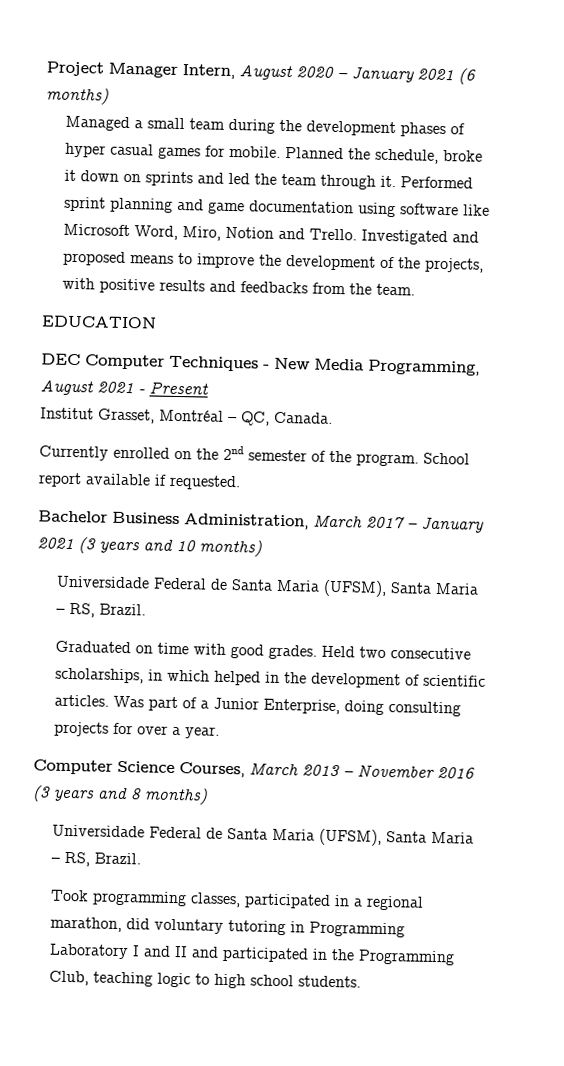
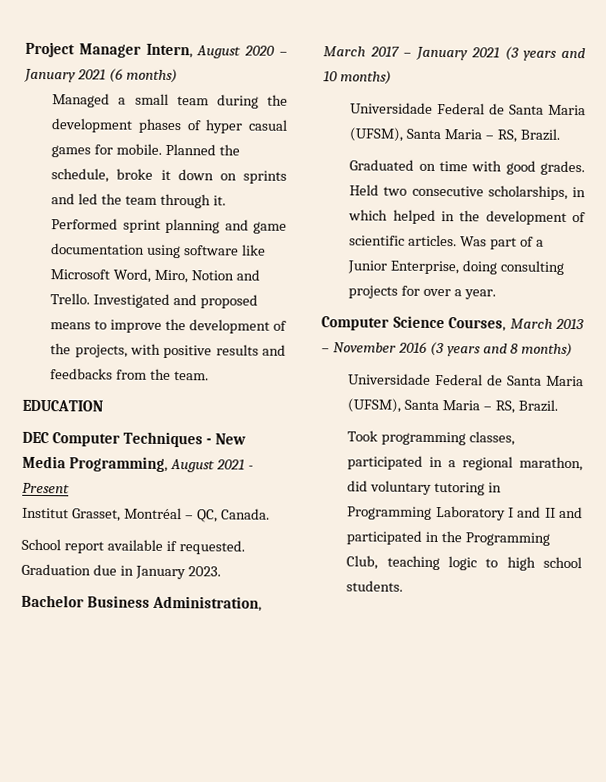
[39,445,419,467] Currently enrolled on the 2nd semester of the program. -> (270, 514) none
(241, 482) none -> [21,563,221,580] Graduation due in January 2023.

